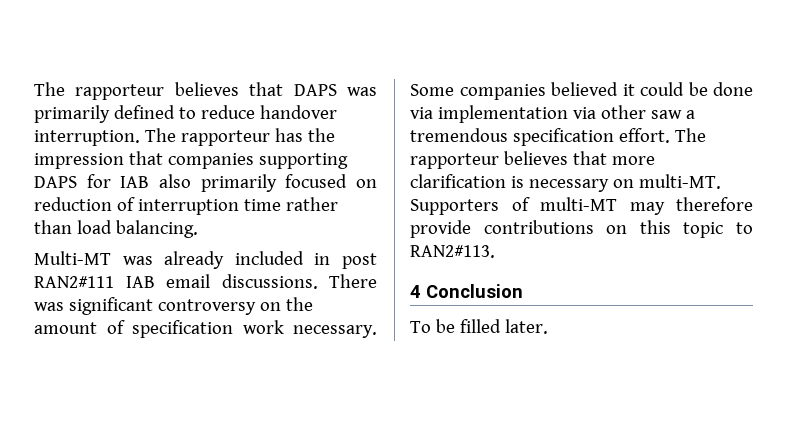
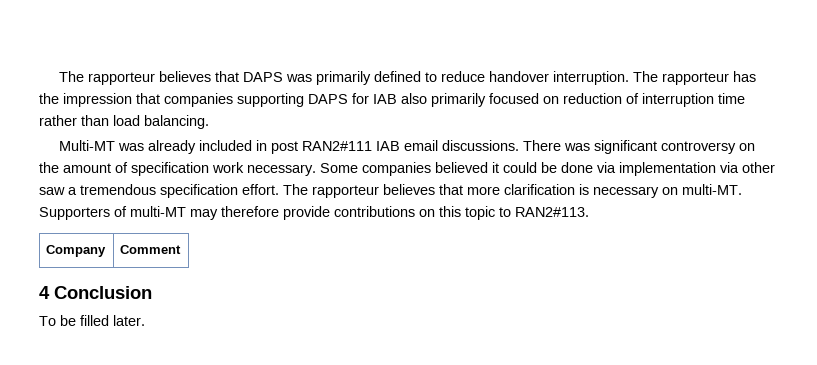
(495, 251) none -> [46,245,107,257] [120,245,182,254] // Company | Comment

